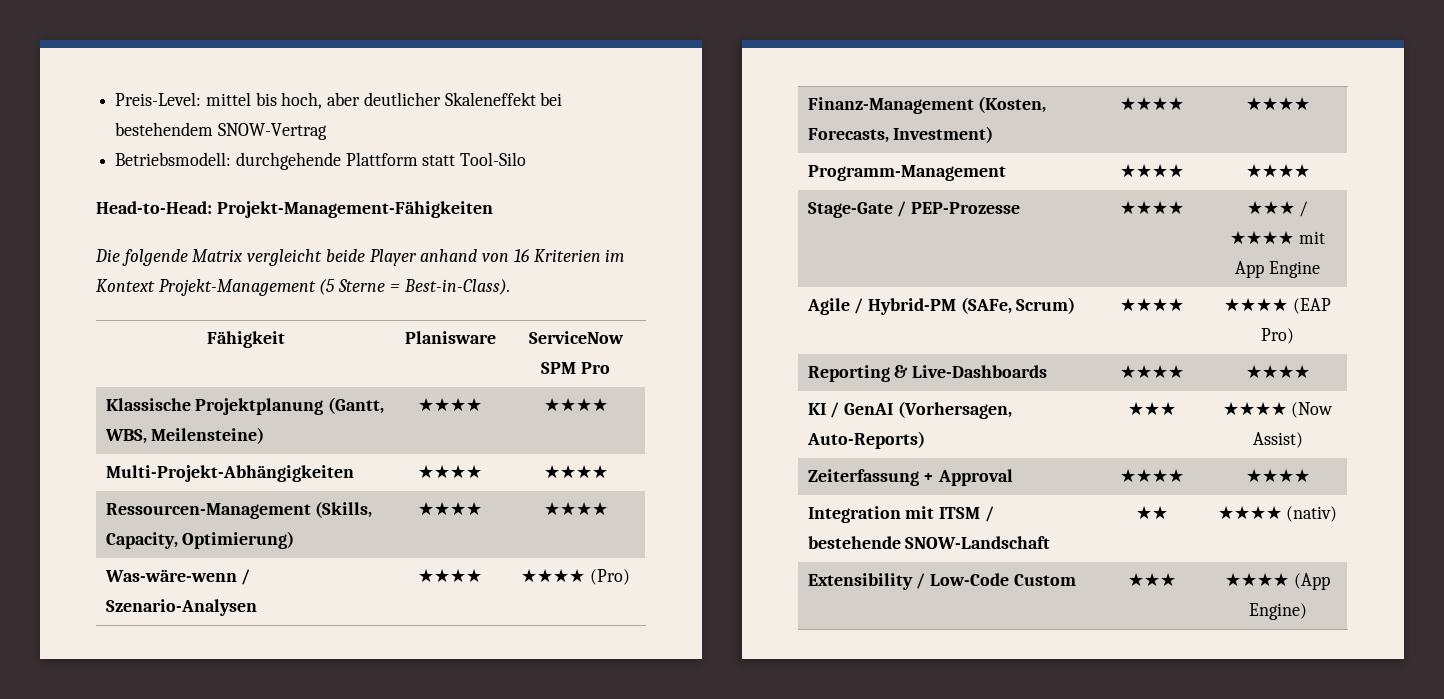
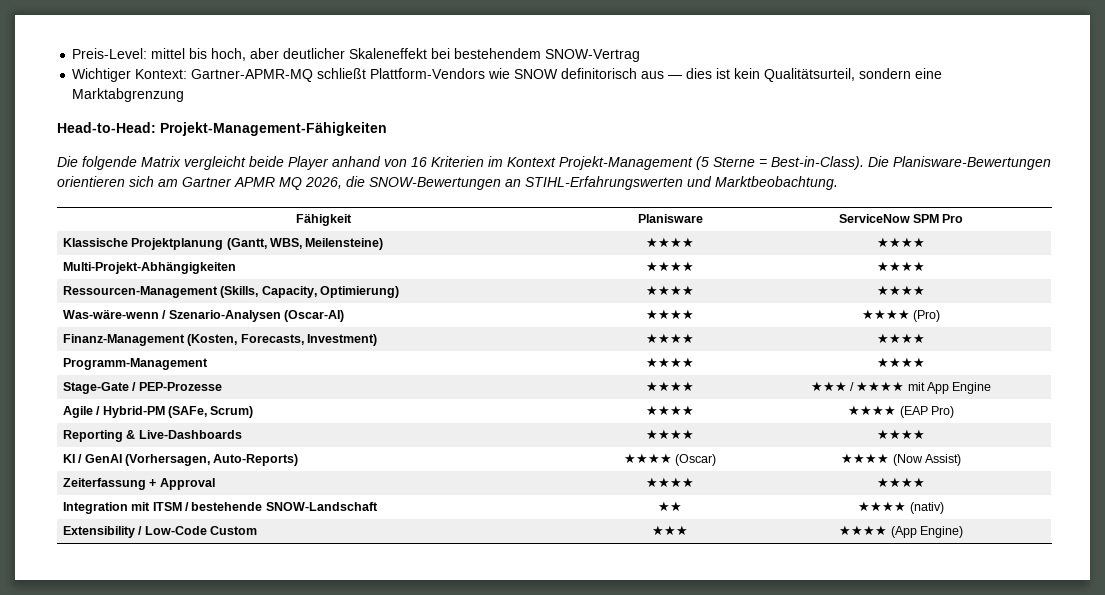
[115,152,527,170] Betriebsmodell: durchgehende Plattform statt Tool-Silo -> [72,68,943,82] [72,88,185,102] Wichtiger Kontext: Gartner-APMR-MQ schließt Plattform-Vendors wie SNOW definitorisch aus — dies ist kein Qualitätsurteil, sondern eine Marktabgrenzung
(510, 287) none -> [868,156,1051,170] [57,176,838,190] Die Planisware-Bewertungen orientieren sich am Gartner APMR MQ 2026, die SNOW-Bewertungen an STIHL-Erfahrungswerten und Marktbeobachtung.
(257, 607) none -> [283,310,344,322] (Oscar-AI)
[1128,401,1176,416] ★★★ -> [623,453,717,466] ★★★★ (Oscar)

